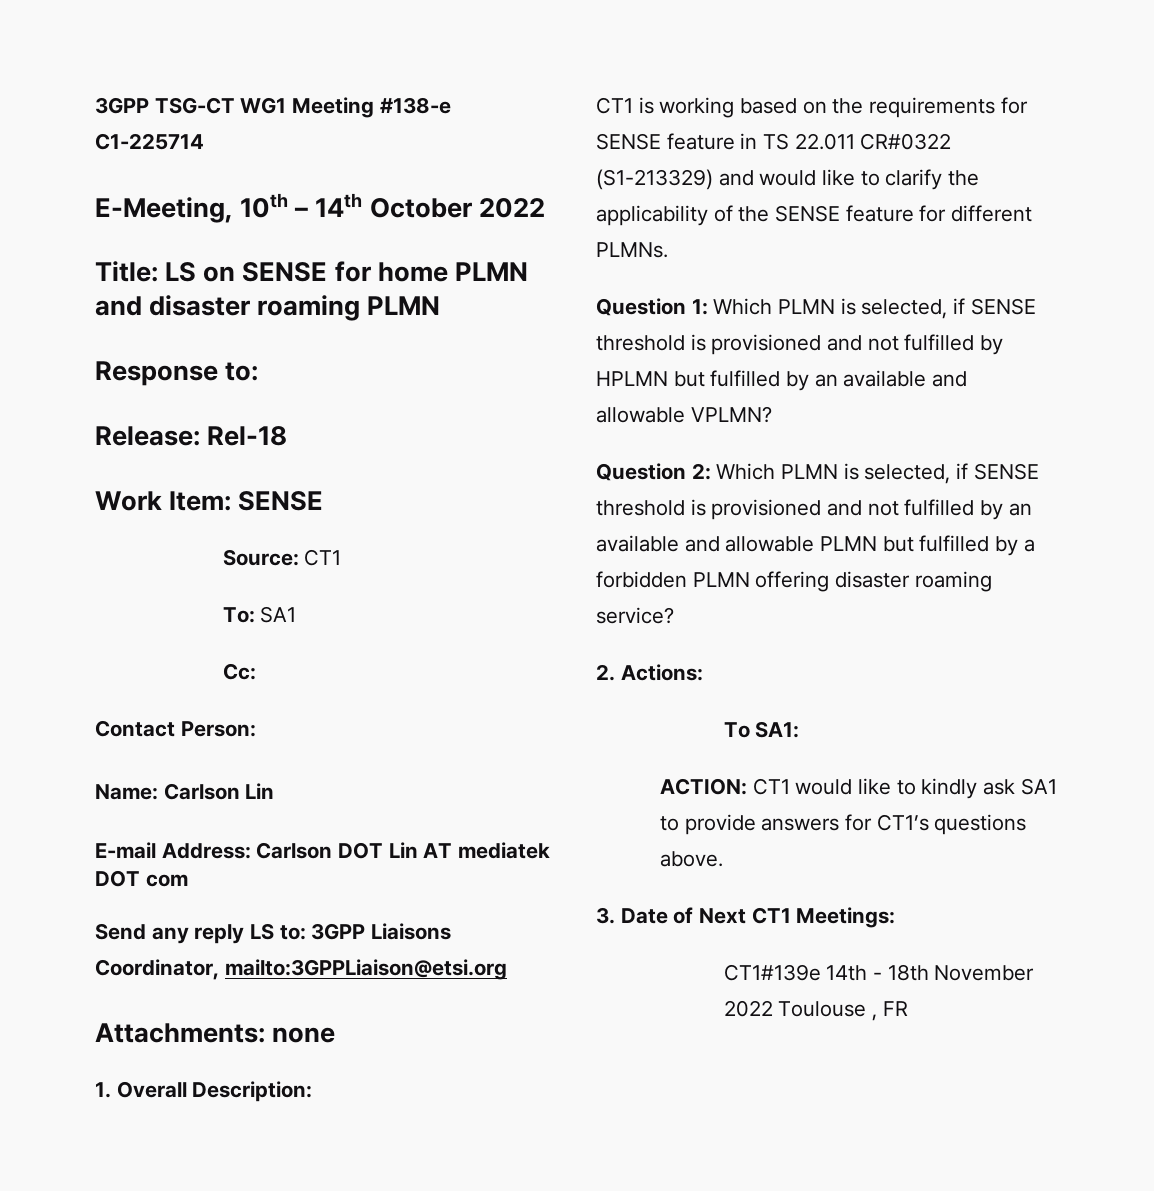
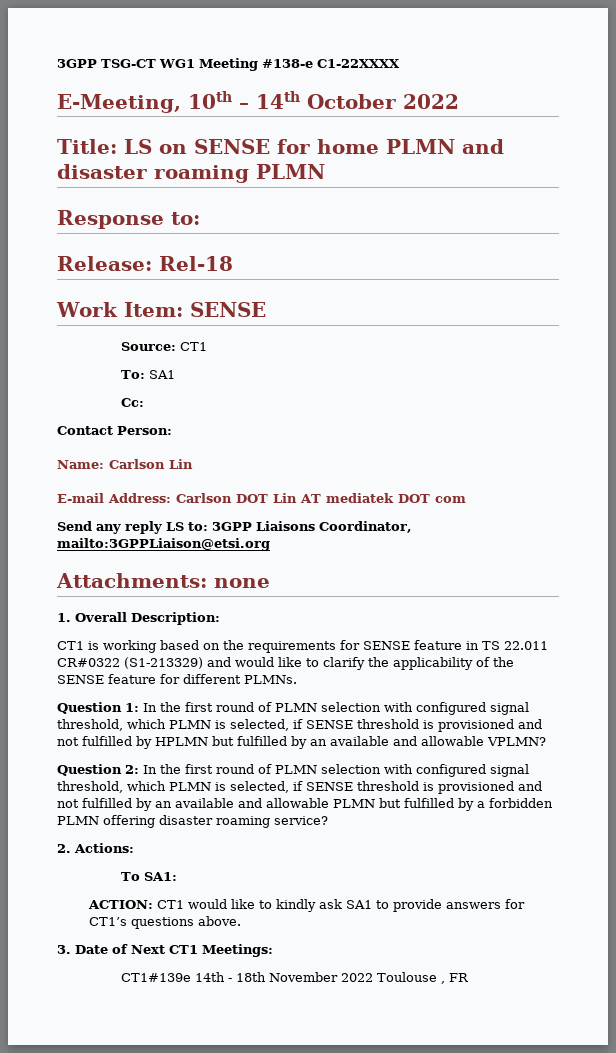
[95,133,204,150] C1-225714 -> [317,59,400,68] C1-22XXXX
[713,298,773,315] Which -> [143,702,529,715] [57,719,166,731] In the first round of PLMN selection with configured signal threshold, which
[716,463,776,480] Which -> [143,764,529,777] [57,781,166,793] In the first round of PLMN selection with configured signal threshold, which

